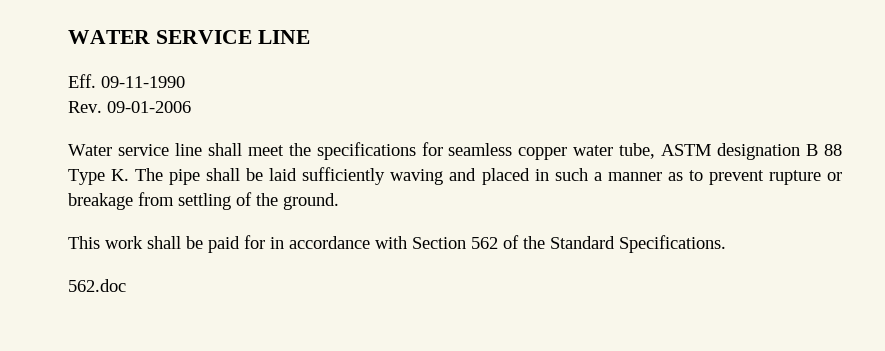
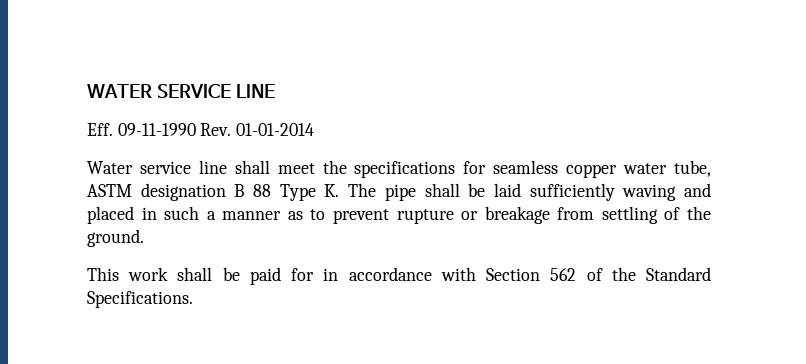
[68,101,191,113] // Rev. 09-01-2006 -> [200,123,315,136] Rev. 01-01-2014
[68,279,126,292] // 562.doc -> (193, 299) none

